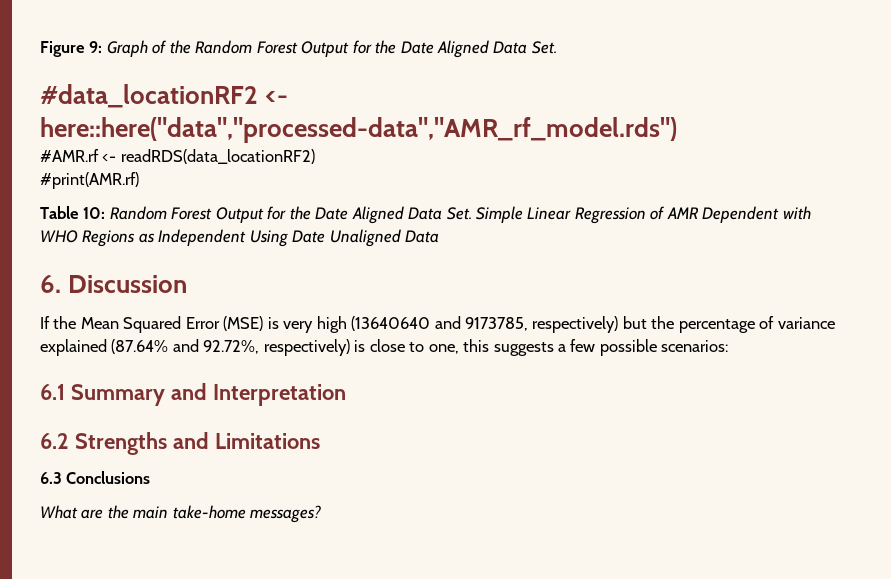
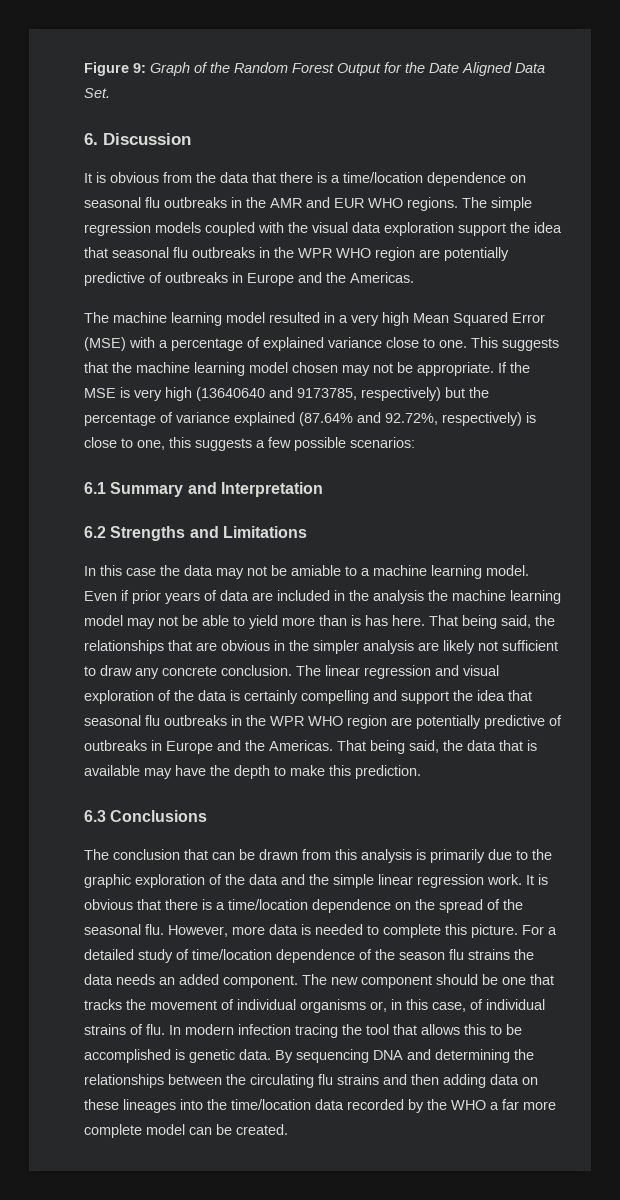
[40,84,289,108] [40,117,677,143] [40,149,315,164] [40,172,139,189] [40,206,811,224] [40,229,440,247] [40,275,188,293] [40,316,264,333] #data_locationRF2 <- here::here("data","processed-data","AMR_rf_model.rds") // #AMR.rf <- readRDS(data_locationRF2) // #print(AMR.rf) // Table 10: Random Forest Output for the Date Aligned Data Set. Simple Linear Regression of AMR Dependent with WHO Regions as Independent Using Date Unaligned Data // 6. Discussion // If the Mean Squared Error (MSE) -> [84,133,191,145] [84,172,526,186] [84,197,532,211] [84,222,562,236] [84,247,509,261] [84,272,414,286] [84,312,545,326] [84,337,559,351] [84,362,530,376] [84,388,116,398] 6. Discussion // It is obvious from the data that there is a time/location dependence on seasonal flu outbreaks in the AMR and EUR WHO regions. The simple regression models coupled with the visual data exploration support the idea that seasonal flu outbreaks in the WPR WHO region are potentially predictive of outbreaks in Europe and the Americas. // The machine learning model resulted in a very high Mean Squared Error (MSE) with a percentage of explained variance close to one. This suggests that the machine learning model chosen may not be appropriate. If the MSE
[40,471,151,484] [40,505,322,523] 6.3 Conclusions // What are the main take-home messages? -> [84,565,529,579] [84,590,561,604] [84,615,555,629] [84,640,558,654] [84,665,499,679] [84,690,532,704] [84,715,562,729] [84,740,537,754] [84,765,421,779] [84,810,208,822] [84,849,552,863] [84,874,548,888] [84,899,523,913] [84,924,557,938] [84,949,534,963] [84,974,554,988] [84,999,545,1013] [84,1024,522,1038] [84,1049,534,1063] [84,1074,538,1088] [84,1099,556,1113] [84,1124,288,1138] In this case the data may not be amiable to a machine learning model. Even if prior years of data are included in the analysis the machine learning model may not be able to yield more than is has here. That being said, the relationships that are obvious in the simpler analysis are likely not sufficient to draw any concrete conclusion. The linear regression and visual exploration of the data is certainly compelling and support the idea that seasonal flu outbreaks in the WPR WHO region are potentially predictive of outbreaks in Europe and the Americas. That being said, the data that is available may have the depth to make this prediction. // 6.3 Conclusions // The conclusion that can be drawn from this analysis is primarily due to the graphic exploration of the data and the simple linear regression work. It is obvious that there is a time/location dependence on the spread of the seasonal flu. However, more data is needed to complete this picture. For a detailed study of time/location dependence of the season flu strains the data needs an added component. The new component should be one that tracks the movement of individual organisms or, in this case, of individual strains of flu. In modern infection tracing the tool that allows this to be accomplished is genetic data. By sequencing DNA and determining the relationships between the circulating flu strains and then adding data on these lineages into the time/location data recorded by the WHO a far more complete model can be created.

